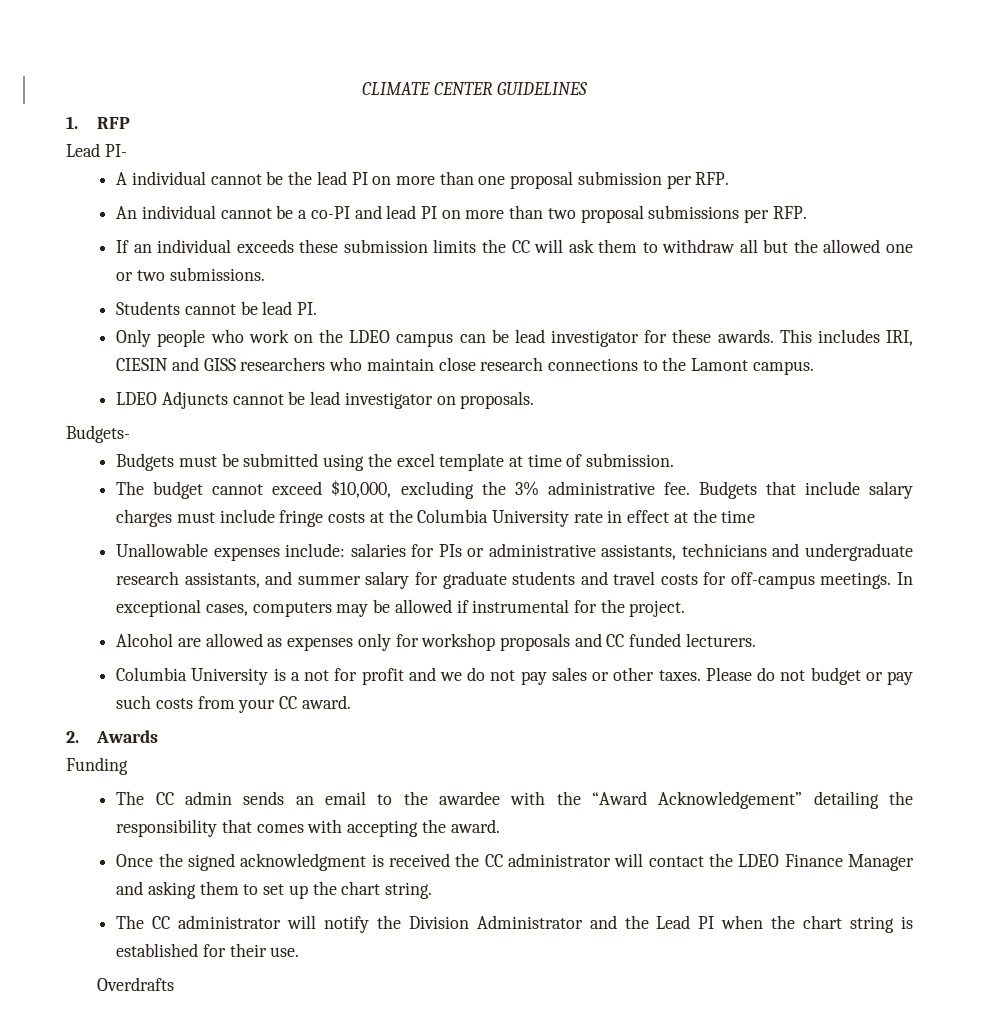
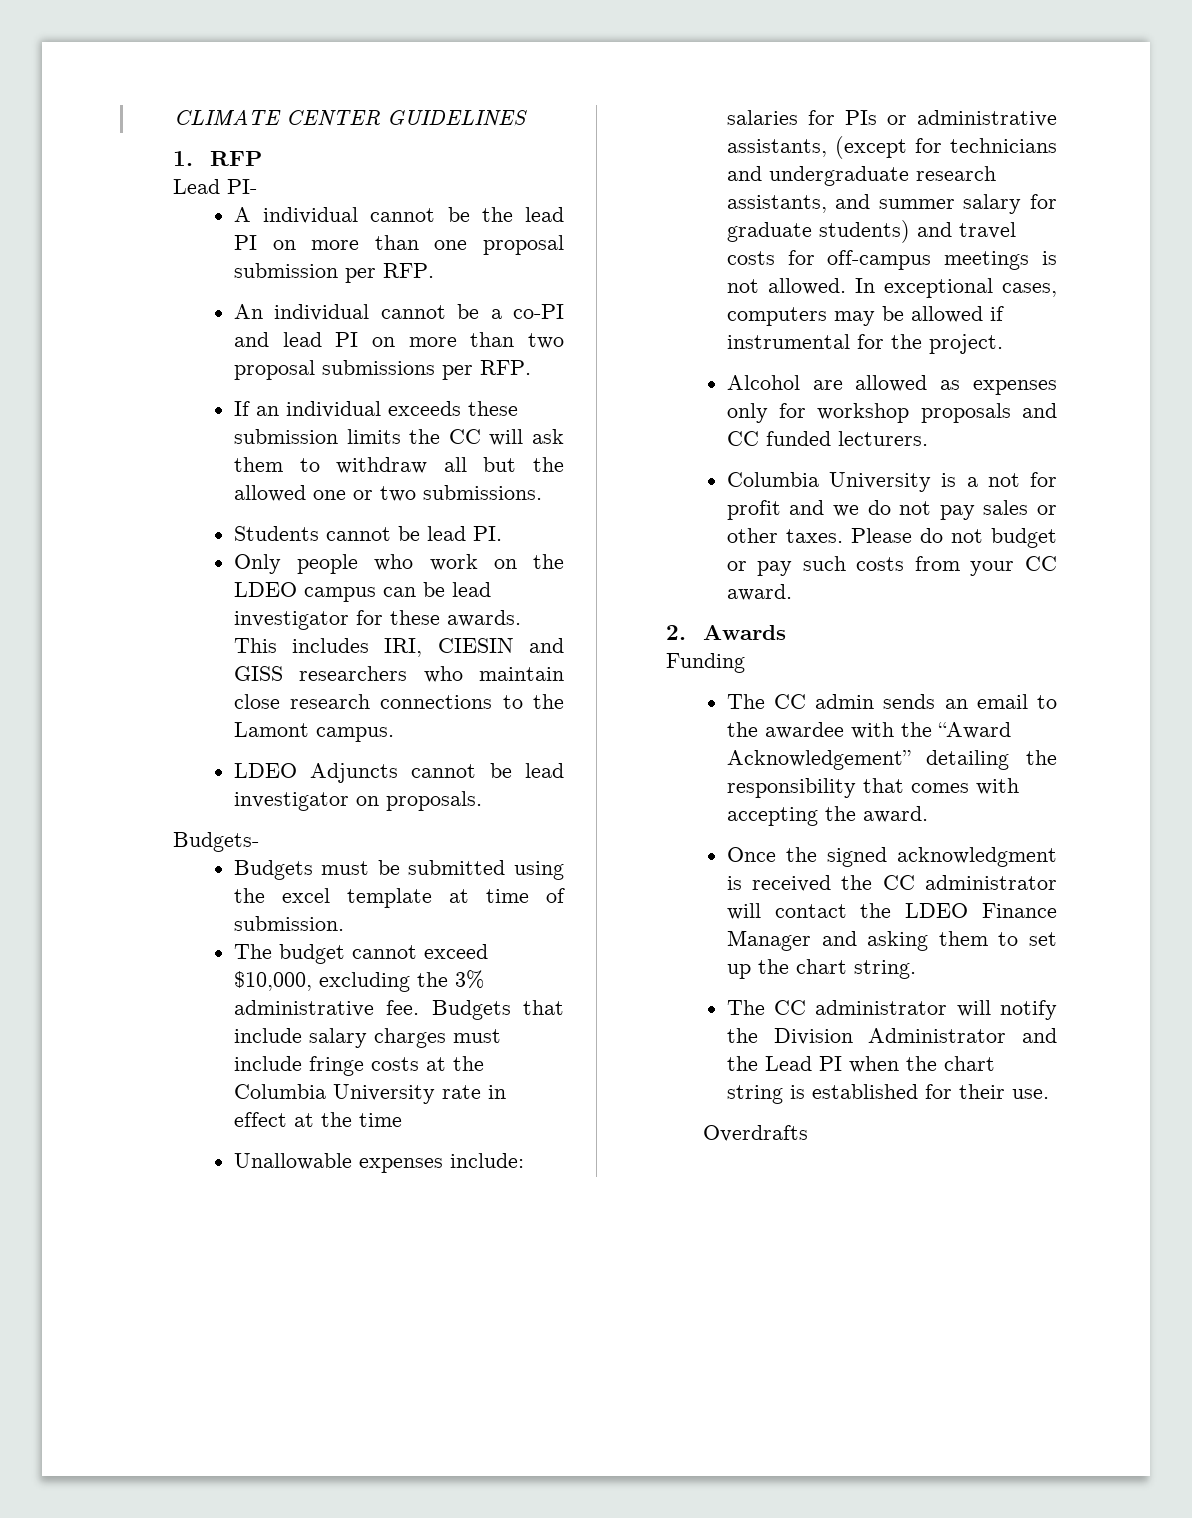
(677, 552) none -> [834,136,942,159] (except for
[512,571,576,585] students -> [818,220,910,243] students)
[820,572,892,589] meetings. -> [944,251,1057,270] [726,278,846,295] meetings is not allowed.

